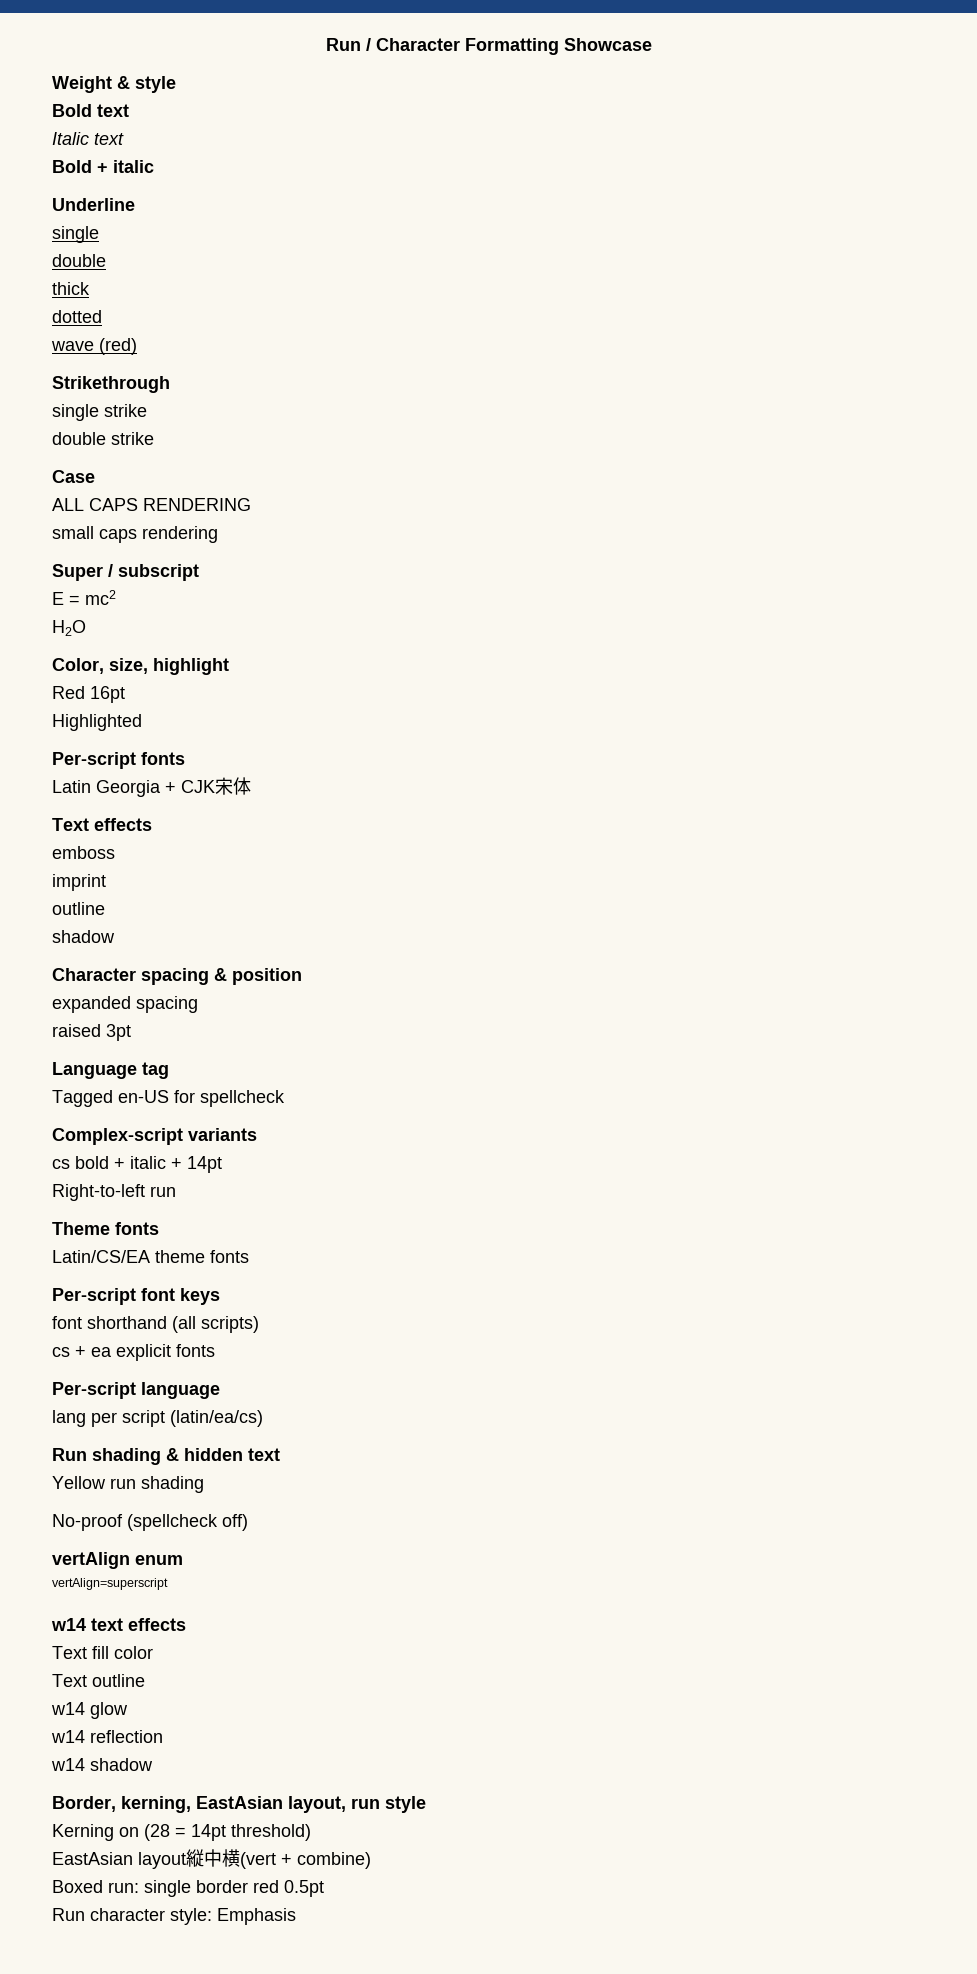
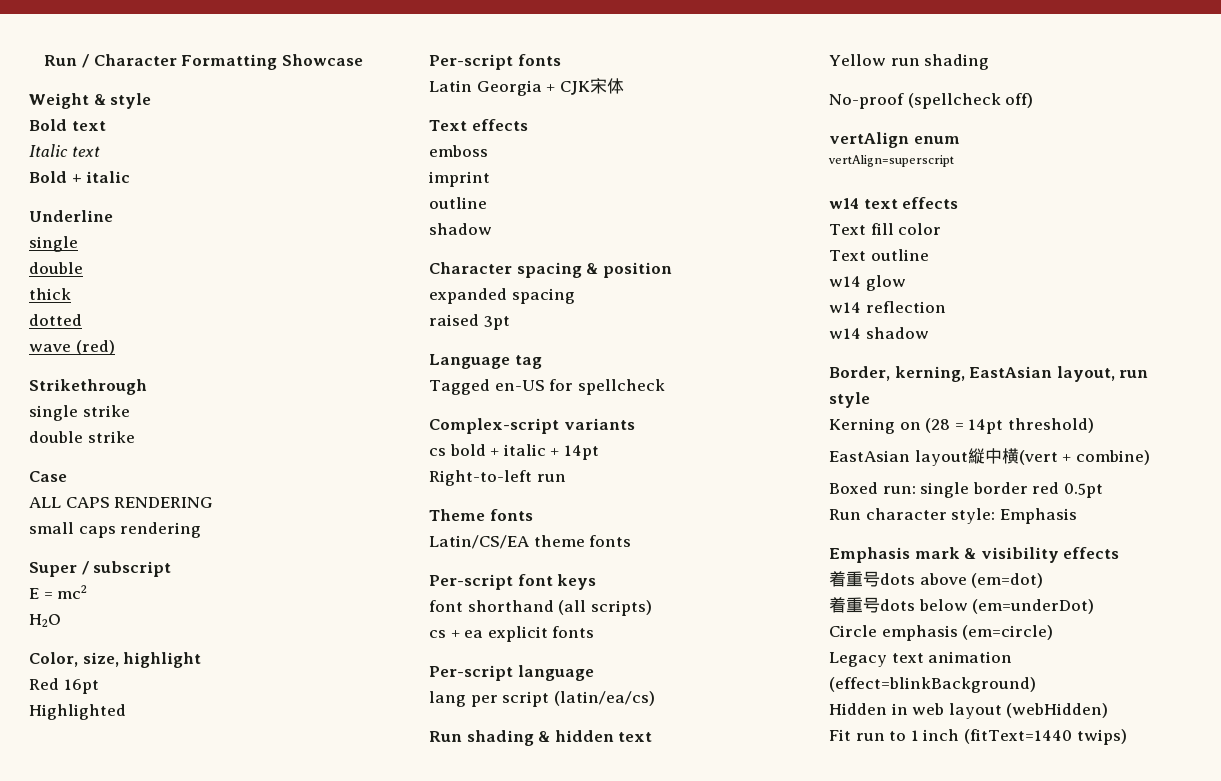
(296, 1916) none -> [829,547,1120,563] [829,571,1044,588] [829,597,1095,614] [829,625,1054,641] [829,651,1013,667] [829,677,1036,693] [829,703,1109,719] [829,729,1127,745] // Emphasis mark & visibility effects // 着重号dots above (em=dot) // 着重号dots below (em=underDot) // Circle emphasis (em=circle) // Legacy text animation (effect=blinkBackground) // Hidden in web layout (webHidden) // Fit run to 1 inch (fitText=1440 twips)

